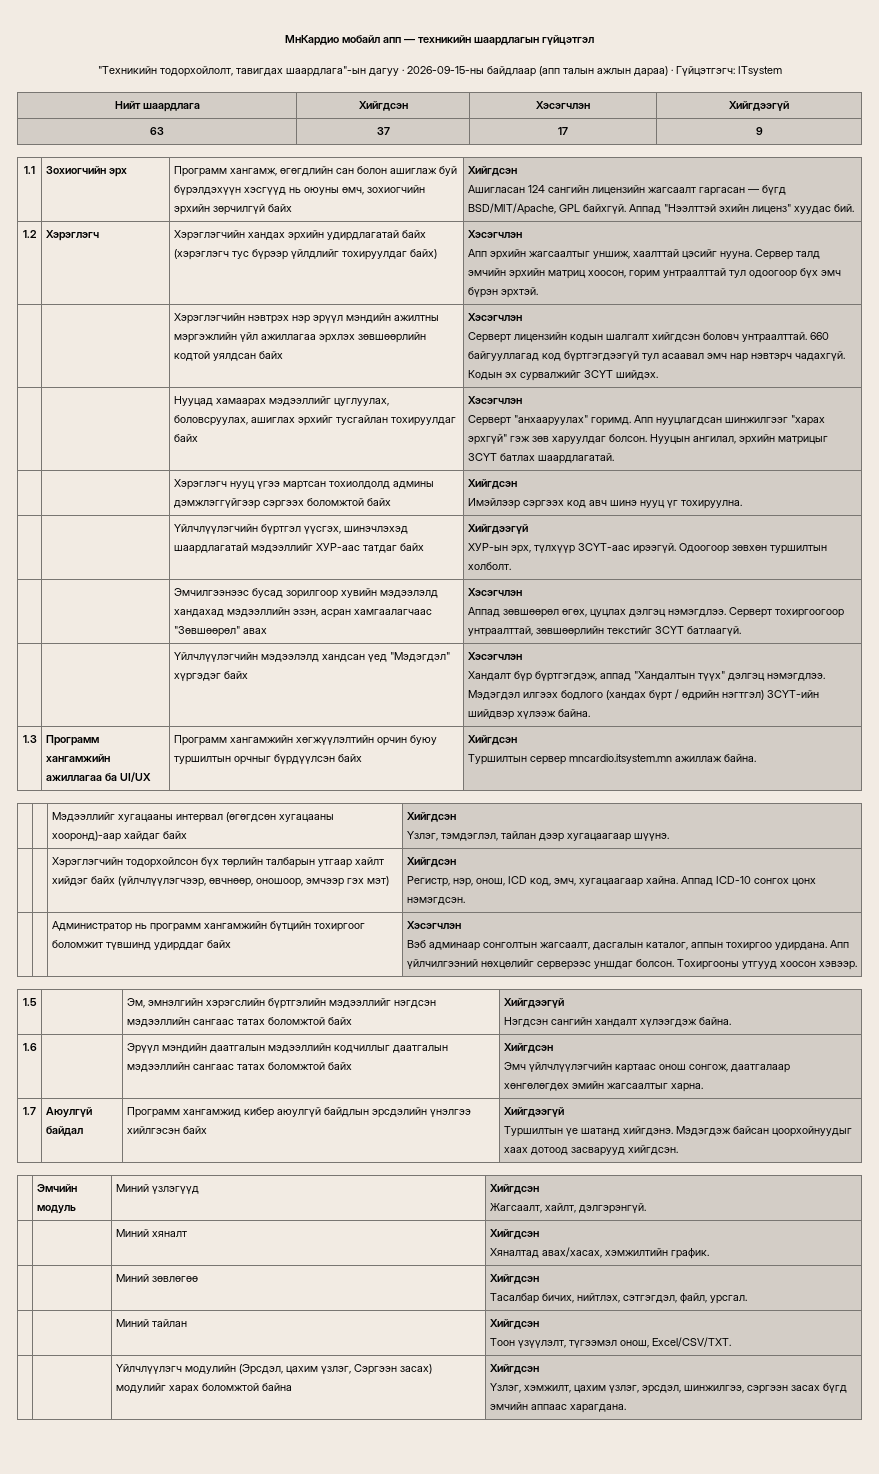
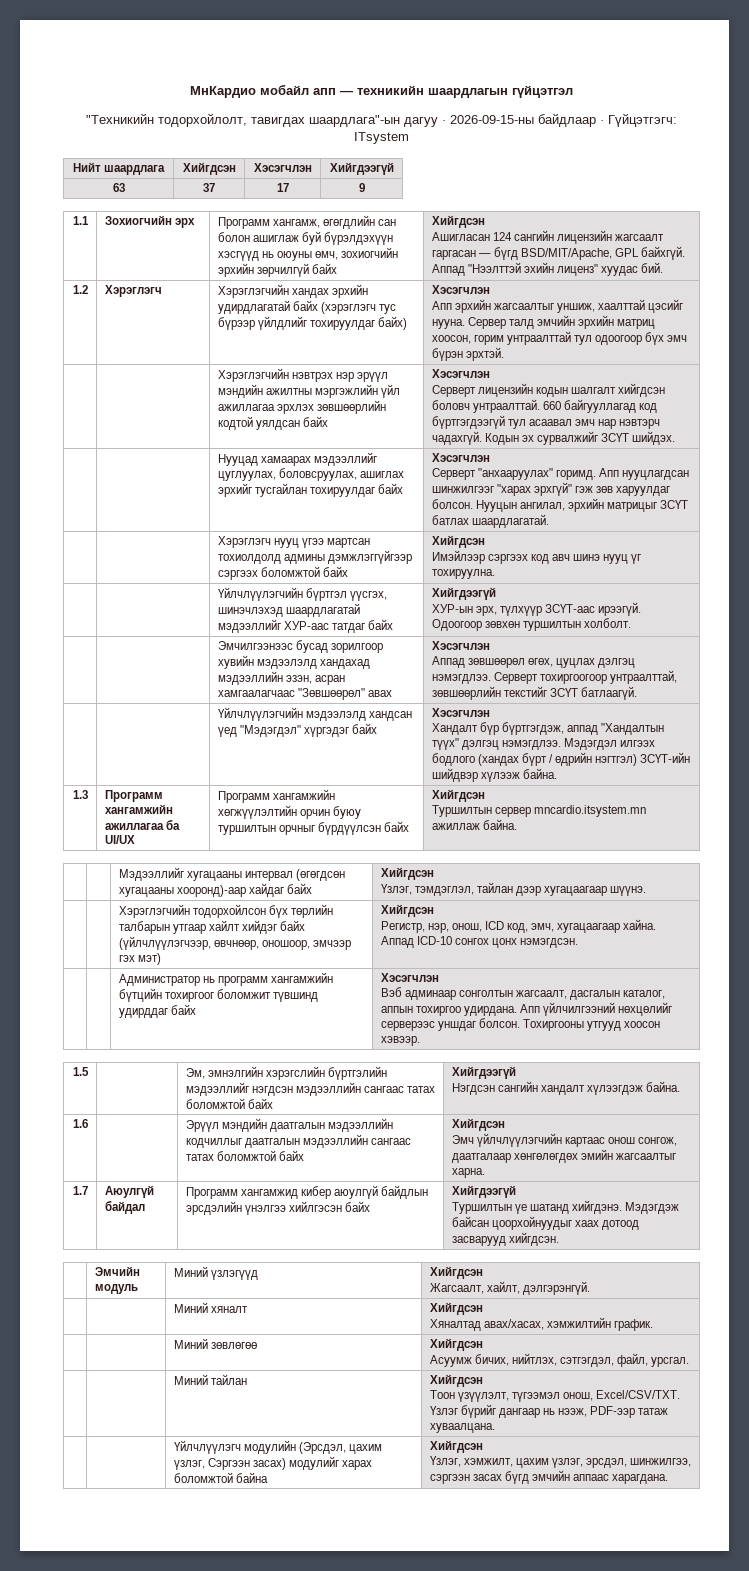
[538,66,668,77] (апп талын ажлын дараа) -> (596, 120) none
[489,1293,539,1304] Тасалбар -> [429,1355,472,1367] Асуумж
(731, 1342) none -> [429,1404,669,1418] [429,1423,495,1433] Үзлэг бүрийг дангаар нь нээж, PDF-ээр татаж хуваалцана.

